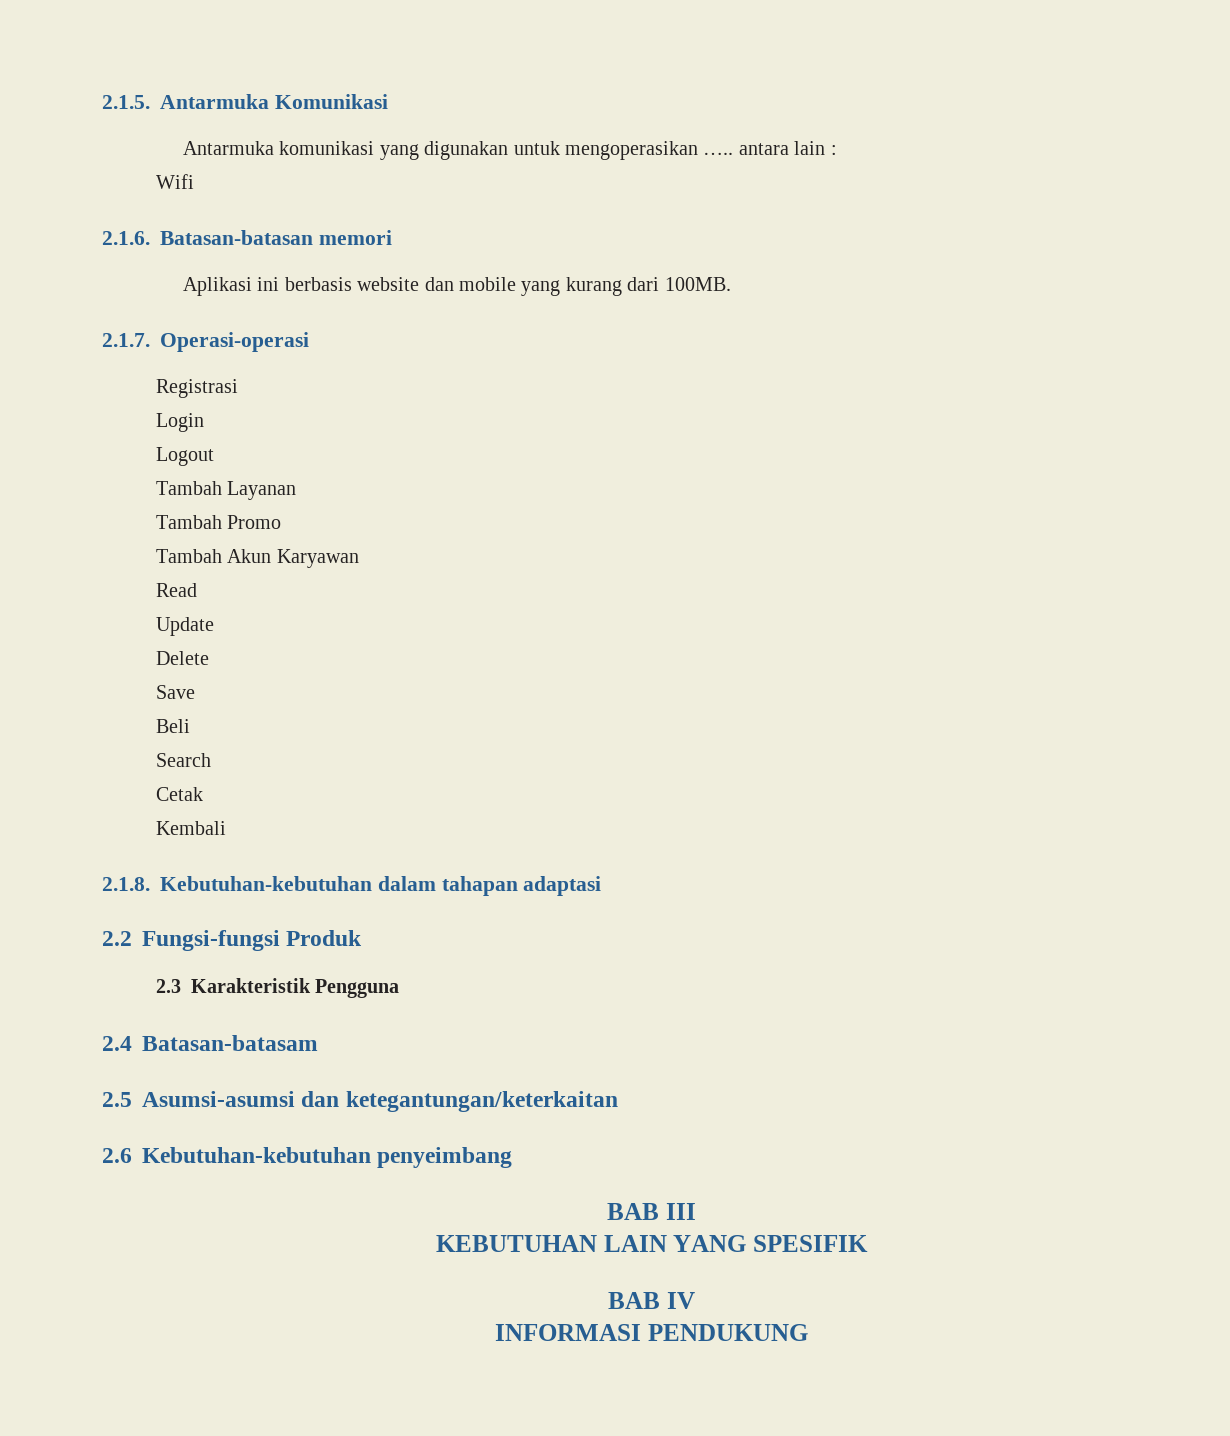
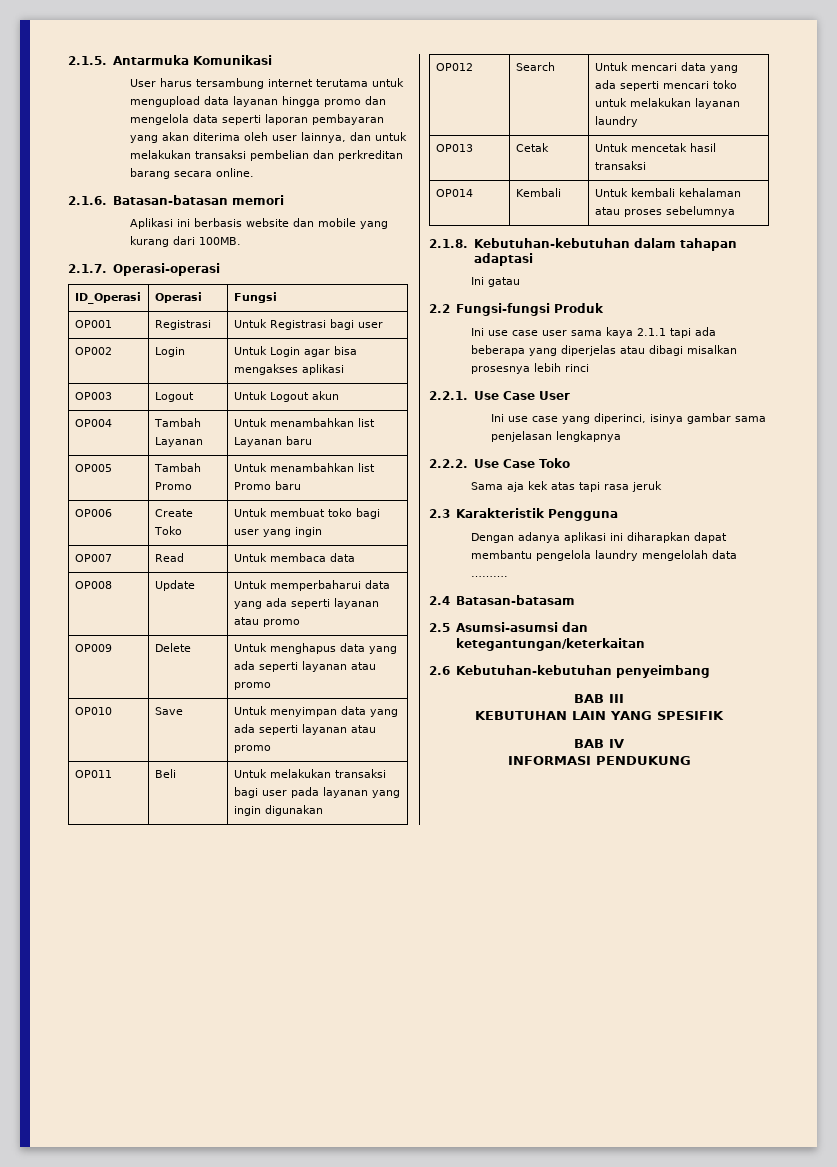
[183,141,837,160] [156,174,195,189] Antarmuka komunikasi yang digunakan untuk mengoperasikan ….. antara lain : // Wifi -> [130,78,405,89] [130,96,387,107] [130,114,385,125] [130,132,408,143] [130,150,404,161] [130,168,255,179] User harus tersambung internet terutama untuk mengupload data layanan hingga promo dan mengelola data seperti laporan pembayaran yang akan diterima oleh user lainnya, dan untuk melakukan transaksi pembelian dan perkreditan barang secara online.
[156,379,239,398] [156,413,205,432] [156,447,215,466] [156,481,297,500] [156,515,282,529] [156,549,359,568] [156,583,198,597] [156,617,215,636] [156,651,210,665] [156,685,196,699] [156,719,191,733] [156,753,212,767] [156,787,204,801] [156,821,227,835] // Registrasi // Login // Logout // Tambah Layanan // Tambah Promo // Tambah Akun Karyawan // Read // Update // Delete // Save // Beli // Search // Cetak // Kembali -> [74,292,141,304] [154,292,202,303] [233,292,277,303] [74,320,112,328] [154,320,211,330] [233,319,383,330] [74,347,112,355] [154,347,185,357] [233,346,357,357] [233,364,344,375] [74,392,112,400] [154,392,194,402] [233,391,339,402] [74,419,112,427] [153,418,201,427] [154,437,203,447] [233,418,375,427] [233,436,312,447] [74,464,112,472] [153,463,201,472] [154,482,192,490] [233,463,375,472] [233,481,301,490] [74,509,112,517] [154,509,193,517] [153,526,182,535] [233,508,380,519] [233,527,322,537] [74,554,112,562] [154,553,184,562] [233,553,355,562] [74,581,112,589] [154,580,195,591] [233,580,390,591] [233,598,379,609] [233,617,300,627] [74,644,112,652] [154,643,191,652] [233,643,397,654] [233,661,376,672] [233,682,271,690] [74,707,112,715] [154,707,183,715] [233,706,398,717] [233,724,376,735] [233,745,271,753] [74,770,112,778] [154,769,176,778] [233,769,386,778] [233,787,400,798] [233,805,323,816] [435,63,473,71] [515,62,555,71] [594,62,738,73] [594,80,737,91] [594,98,740,109] [594,116,638,127] [435,144,473,152] [515,143,549,152] [594,143,716,152] [594,161,646,170] [435,189,473,197] [515,188,561,197] [594,188,741,197] [594,206,735,217] // ID_Operasi | Operasi | Fungsi // OP001 | Registrasi | Untuk Registrasi bagi user // OP002 | Login | Untuk Login agar bisa mengakses aplikasi // OP003 | Logout | Untuk Logout akun // OP004 | Tambah Layanan | Untuk menambahkan list Layanan baru // OP005 | Tambah Promo | Untuk menambahkan list Promo baru // OP006 | Create Toko | Untuk membuat toko bagi user yang ingin // OP007 | Read | Untuk membaca data // OP008 | Update | Untuk memperbaharui data yang ada seperti layanan atau promo // OP009 | Delete | Untuk menghapus data yang ada seperti layanan atau promo // OP010 | Save | Untuk menyimpan data yang ada seperti layanan atau promo // OP011 | Beli | Untuk melakukan transaksi bagi user pada layanan yang ingin digunakan // OP012 | Search | Untuk mencari data yang ada seperti mencari toko untuk melakukan layanan laundry // OP013 | Cetak | Untuk mencetak hasil transaksi // OP014 | Kembali | Untuk kembali kehalaman atau proses sebelumnya
(602, 886) none -> [470,277,520,287] // Ini gatau
[156,978,400,998] 2.3 Karakteristik Pengguna -> [470,327,716,338] [470,345,737,356] [470,363,589,374] [429,391,570,400] [491,413,767,424] [491,431,622,442] [429,458,571,468] [470,481,662,492] [429,508,618,521] [470,532,727,543] [470,550,737,561] [470,576,508,577] Ini use case user sama kaya 2.1.1 tapi ada beberapa yang diperjelas atau dibagi misalkan prosesnya lebih rinci // 2.2.1. Use Case User // Ini use case yang diperinci, isinya gambar sama penjelasan lengkapnya // 2.2.2. Use Case Toko // Sama aja kek atas tapi rasa jeruk // 2.3 Karakteristik Pengguna // Dengan adanya aplikasi ini diharapkan dapat membantu pengelola laundry mengelolah data ……….

